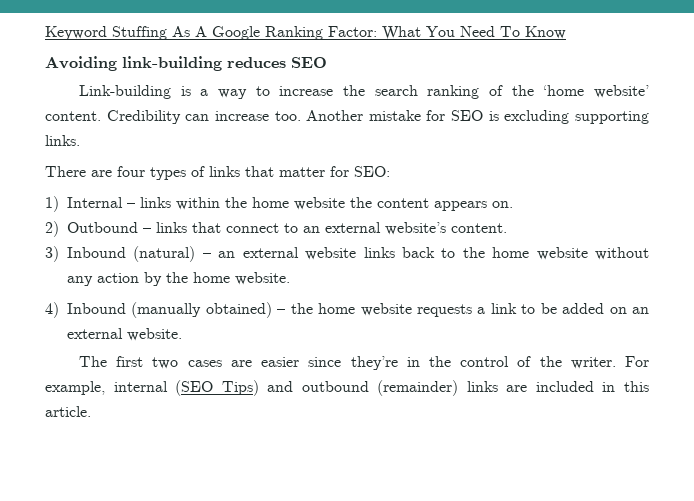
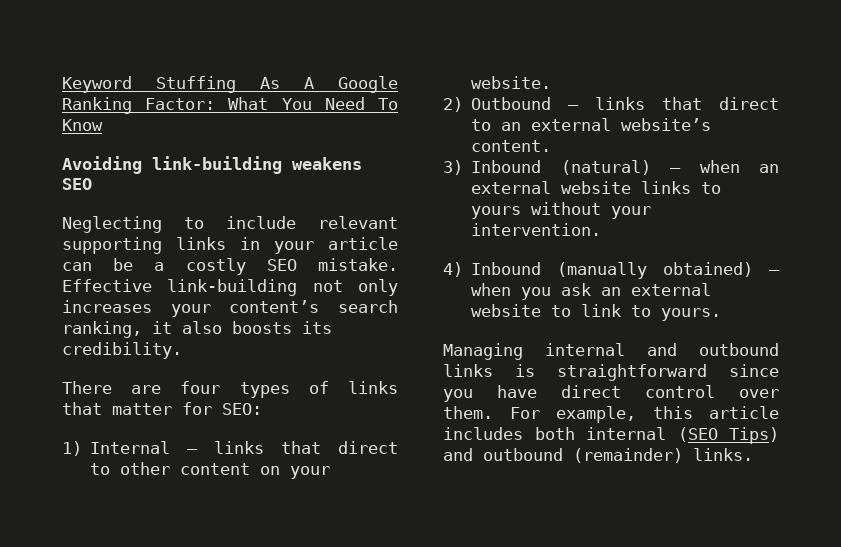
[227,57,286,68] reduces -> [292,157,362,170] weakens
[79,85,649,99] [45,110,649,124] [45,135,80,146] Link-building is a way to increase the search ranking of the ‘home website’ content. Credibility can increase too. Another mistake for SEO is excluding supporting links. -> [62,216,398,233] [62,237,398,254] [62,258,398,275] [62,279,398,296] [62,300,398,317] [62,321,332,338] [62,342,182,359] Neglecting to include relevant supporting links in your article can be a costly SEO mistake. Effective link-building not only increases your content’s search ranking, it also boosts its credibility.
[176,197,513,211] within the home website the content appears on. -> [281,441,398,454] [90,462,331,479] [471,76,552,89] that direct to other content on your website.
[226,223,279,233] connect -> [719,97,779,110] direct
(211, 255) none -> [699,160,740,173] when
[401,247,650,260] [67,272,290,286] back to the home website without any action by the home website. -> [701,182,722,194] [471,202,652,219] [471,223,602,236] to yours without your intervention.
[290,303,650,317] [67,328,182,341] [79,356,650,370] [45,381,105,395] the home website requests a link to be added on an external website. // The first two cases are easier since they’re in the control of the writer. For example, -> [471,283,712,300] [471,304,722,321] [443,343,779,360] [443,364,779,381] [443,385,779,402] [443,406,779,423] [443,427,575,440] when you ask an external website to link to yours. // Managing internal and outbound links is straightforward since you have direct control over them. For example, this article includes both
[466,381,649,392] [45,406,91,417] links are included in this article. -> [693,448,753,461] links.

